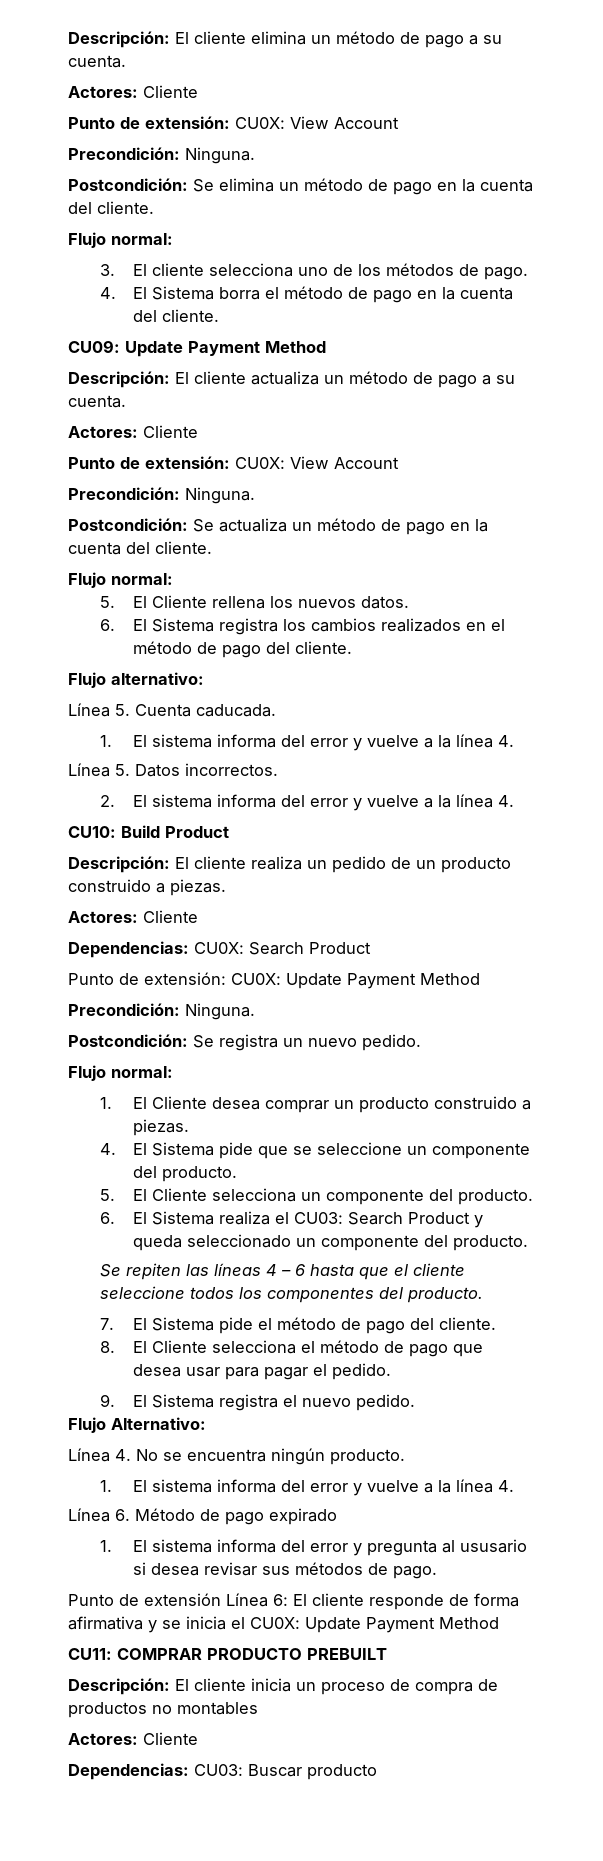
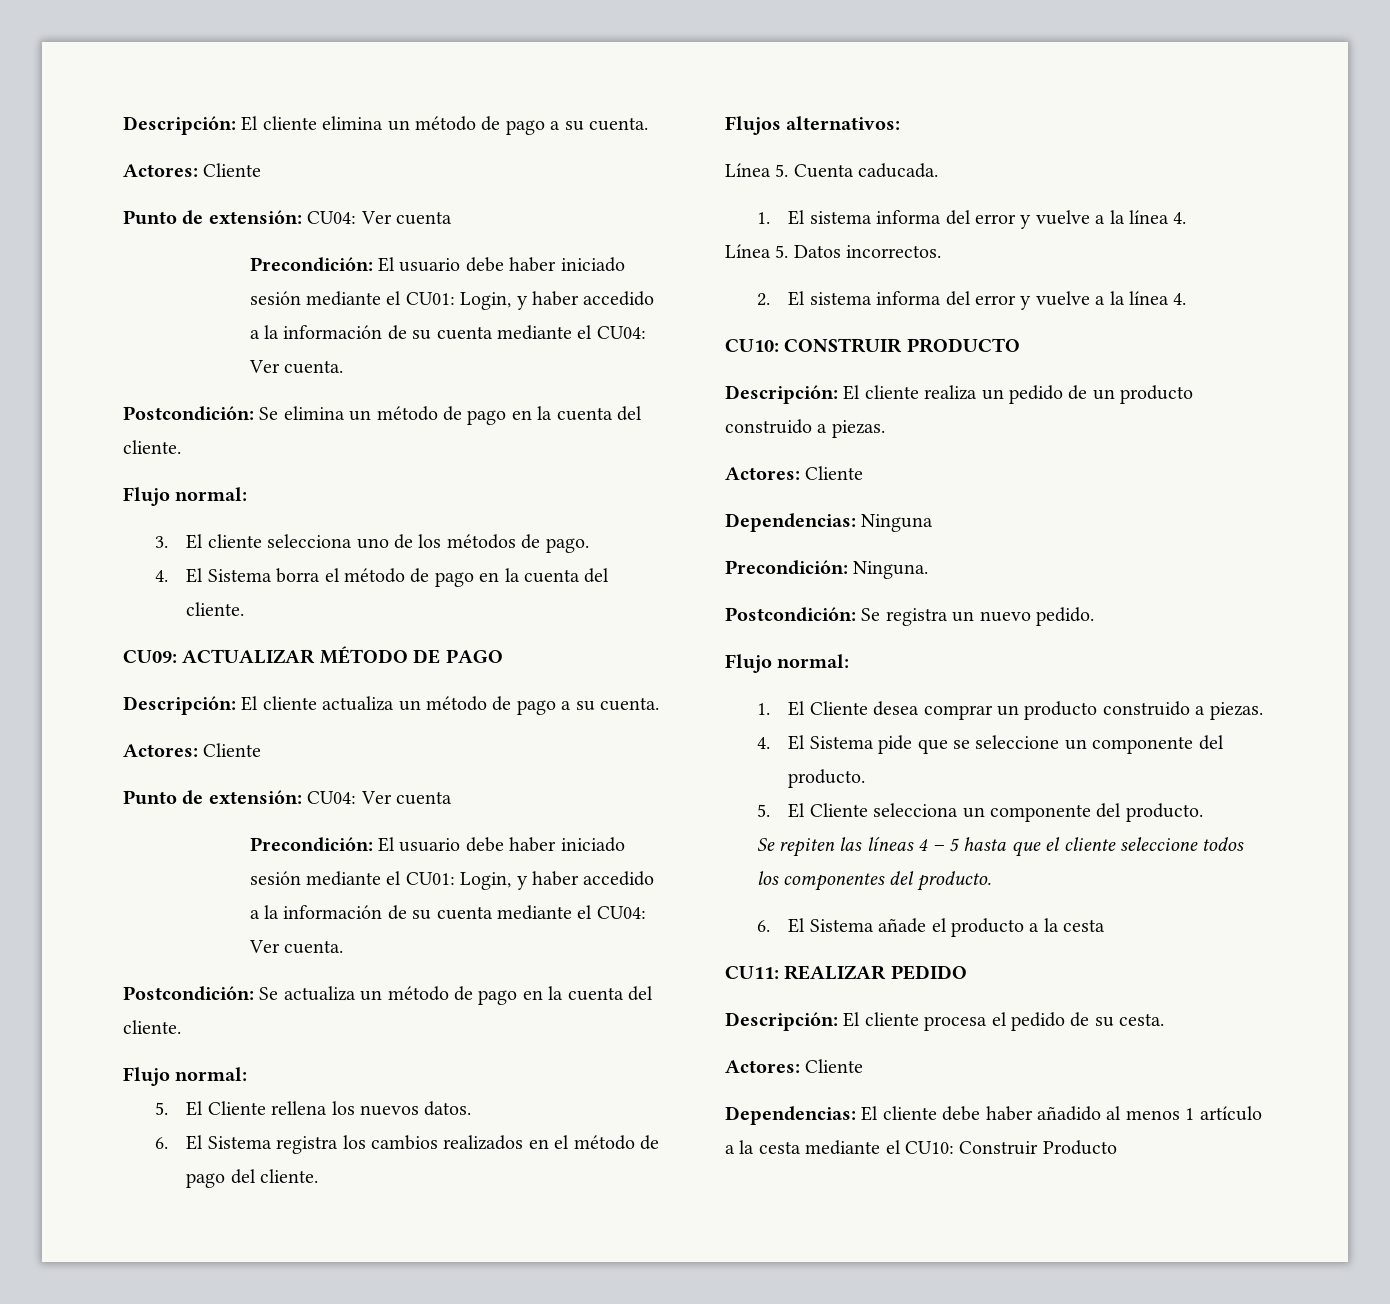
[235,116,399,129] [68,147,255,164] CU0X: View Account // Precondición: Ninguna. -> [307,211,452,225] [249,257,625,272] [249,291,655,310] [249,325,646,340] [248,360,344,374] CU04: Ver cuenta // Precondición: El usuario debe haber iniciado sesión mediante el CU01: Login, y haber accedido a la información de su cuenta mediante el CU04: Ver cuenta.
[125,341,326,357] Update Payment Method -> [182,646,503,664] ACTUALIZAR MÉTODO DE PAGO
[235,456,399,469] [68,487,255,504] CU0X: View Account // Precondición: Ninguna. -> [307,791,452,805] [249,837,625,852] [249,871,655,890] [249,905,646,920] [248,940,344,954] CU04: Ver cuenta // Precondición: El usuario debe haber iniciado sesión mediante el CU01: Login, y haber accedido a la información de su cuenta mediante el CU04: Ver cuenta.
[68,672,204,688] Flujo alternativo: -> [725,116,901,135] Flujos alternativos:
[121,825,229,838] Build Product -> [784,338,1020,353] CONSTRUIR PRODUCTO
[194,942,371,955] [68,972,480,989] CU0X: Search Product // Punto de extensión: CU0X: Update Payment Method -> [861,514,934,532] Ninguna
[100,1211,483,1228] [132,1234,528,1251] // 6. El Sistema realiza el CU03: Search Product y queda seleccionado un componente del producto. -> (1203, 812) none
[295,1264,306,1276] 6 -> [949,838,960,852] 5
[100,1317,496,1334] [100,1340,483,1357] [132,1363,391,1380] [100,1394,415,1411] [68,1417,206,1433] [68,1448,405,1465] [100,1479,514,1496] [68,1508,337,1525] [100,1539,527,1556] [132,1562,437,1579] [68,1593,519,1610] [68,1616,499,1633] [68,1648,387,1660] [68,1678,498,1695] [68,1702,258,1718] [68,1732,198,1745] [68,1763,377,1780] 7. El Sistema pide el método de pago del cliente. // 8. El Cliente selecciona el método de pago que desea usar para pagar el pedido. // 9. El Sistema registra el nuevo pedido. // Flujo Alternativo: // Línea 4. No se encuentra ningún producto. // 1. El sistema informa del error y vuelve a la línea 4. // Línea 6. Método de pago expirado // 1. El sistema informa del error y pregunta al ususario si desea revisar sus métodos de pago. // Punto de extensión Línea 6: El cliente responde de forma afirmativa y se inicia el CU0X: Update Payment Method // CU11: COMPRAR PRODUCTO PREBUILT // Descripción: El cliente inicia un proceso de compra de productos no montables // Actores: Cliente // Dependencias: CU03: Buscar producto -> [756,918,1106,937] [725,965,967,980] [725,1012,1165,1031] [725,1059,864,1073] [725,1106,1262,1125] [725,1140,1117,1155] 6. El Sistema añade el producto a la cesta // CU11: REALIZAR PEDIDO // Descripción: El cliente procesa el pedido de su cesta. // Actores: Cliente // Dependencias: El cliente debe haber añadido al menos 1 artículo a la cesta mediante el CU10: Construir Producto

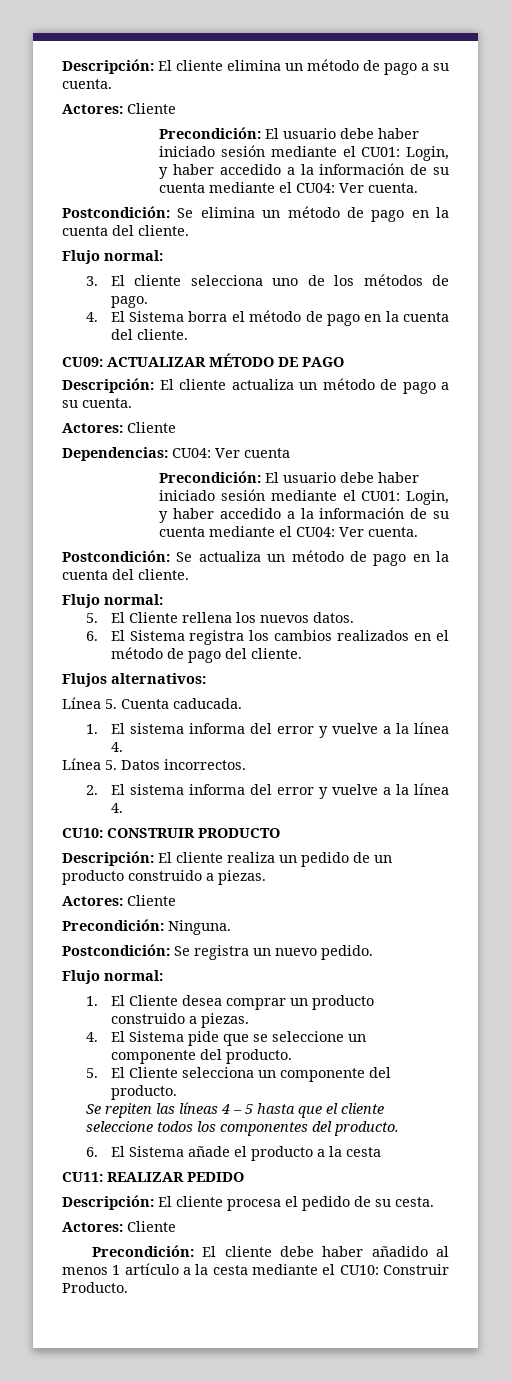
[123,210,452,225] // Punto de extensión: CU04: Ver cuenta -> (176, 108) none
[123,790,302,805] Punto de extensión: -> [62,447,168,461] Dependencias:
[725,513,934,532] // Dependencias: Ninguna -> (176, 900) none
[725,1106,856,1125] Dependencias: -> [91,1245,194,1257] Precondición:
[1042,1140,1117,1155] Producto -> [62,1282,128,1293] Producto.

